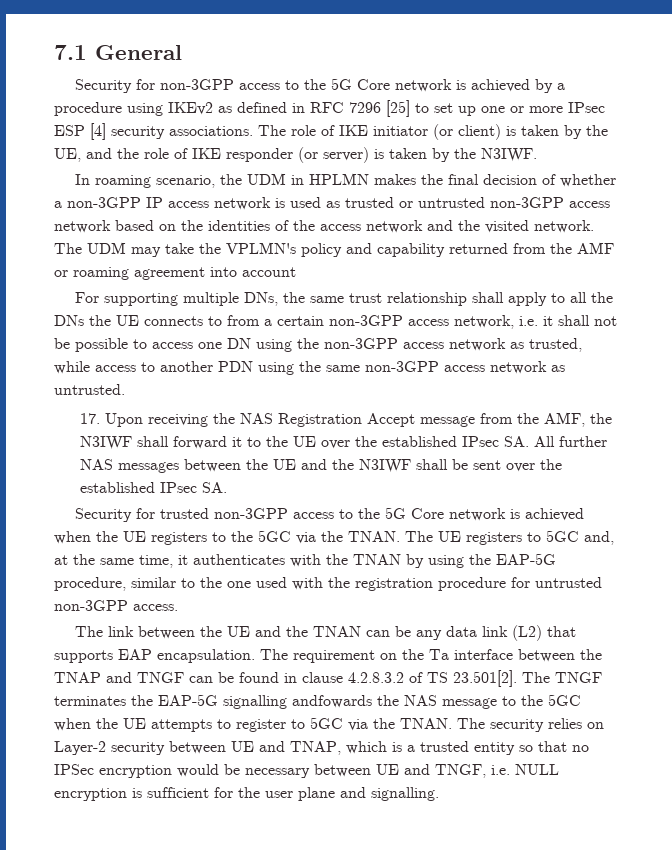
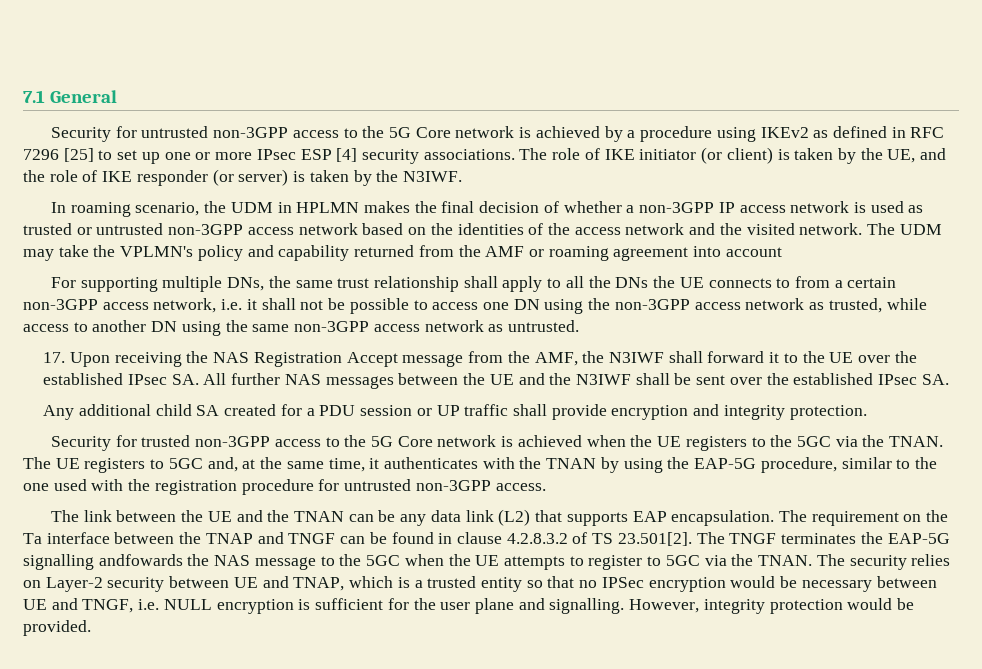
(155, 84) none -> [141,126,209,138] untrusted
[218,361,253,372] PDN -> [151,321,178,332] DN
(227, 487) none -> [43,404,867,420] // Any additional child SA created for a PDU session or UP traffic shall provide encryption and integrity protection.
(439, 794) none -> [629,598,915,614] [23,620,91,636] However, integrity protection would be provided.

